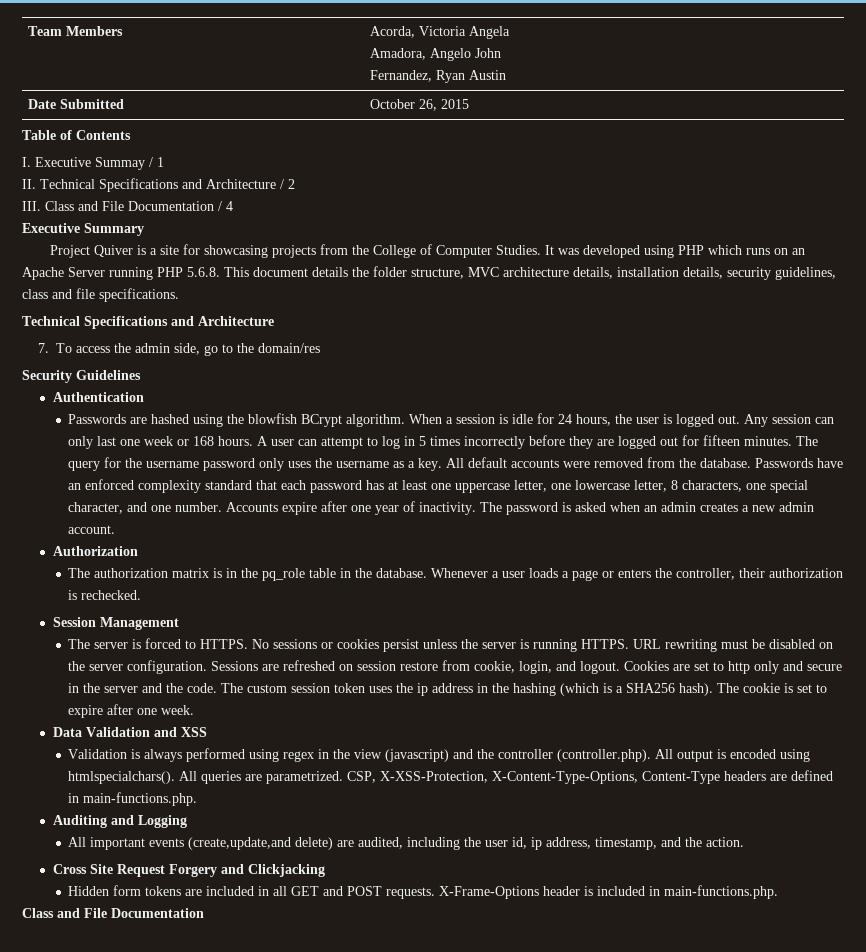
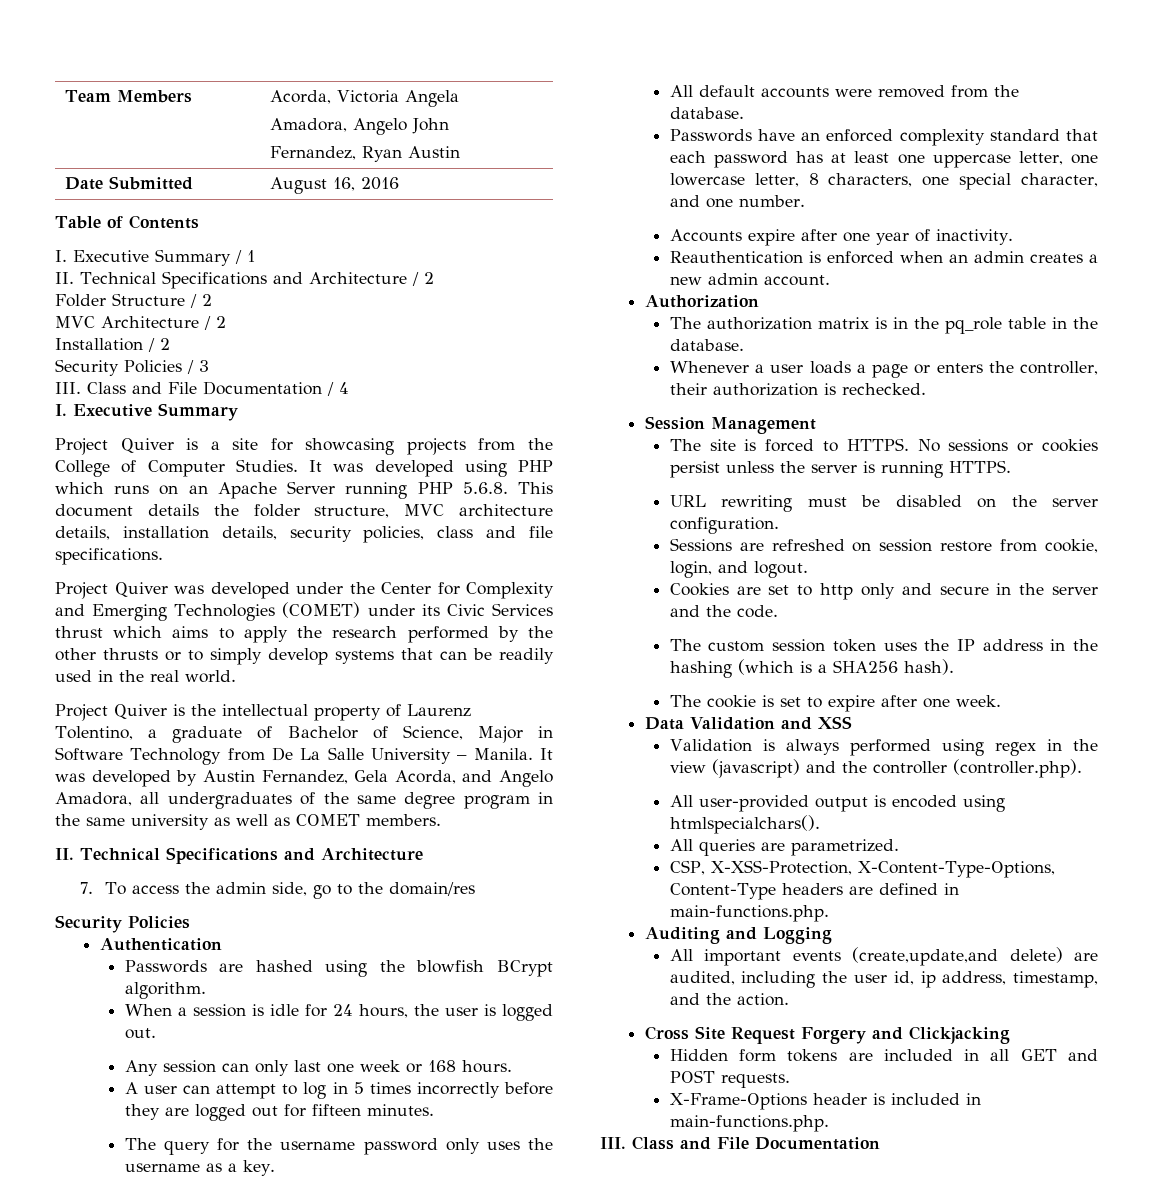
[370,99,470,111] October 26, 2015 -> [270,177,400,194] August 16, 2016
[95,157,145,170] Summay -> [155,249,231,266] Summary
(295, 184) none -> [55,293,212,308] [55,316,226,330] [55,338,170,352] [55,359,209,376] // Folder Structure / 2 // MVC Architecture / 2 // Installation / 2 // Security Policies / 3
(233, 206) none -> [55,404,67,416] I.
[775,267,836,280] guidelines, -> [363,526,425,543] policies,
(179, 295) none -> [55,582,554,599] [55,602,553,621] [55,626,553,643] [55,648,554,665] [55,670,236,683] [55,704,471,721] [55,725,553,743] [55,747,554,765] [55,770,553,787] [55,792,553,809] [55,814,441,830] [55,848,74,860] Project Quiver was developed under the Center for Complexity and Emerging Technologies (COMET) under its Civic Services thrust which aims to apply the research performed by the other thrusts or to simply develop systems that can be readily used in the real world. // Project Quiver is the intellectual property of Laurenz Tolentino, a graduate of Bachelor of Science, Major in Software Technology from De La Salle University – Manila. It was developed by Austin Fernandez, Gela Acorda, and Angelo Amadora, all undergraduates of the same degree program in the same university as well as COMET members. // II.
[76,370,141,380] Guidelines -> [128,916,190,929] Policies
(406, 420) none -> (206, 990) //
(741, 419) none -> (156, 1033) //
(254, 441) none -> (512, 1066) //
(793, 441) none -> (434, 1110) //
(443, 464) none -> (275, 1168) //
(752, 463) none -> (744, 113) //
(223, 507) none -> (805, 201) //
[480,502,607,515] The password is asked -> [669,251,894,264] // Reauthentication is enforced
(428, 573) none -> (744, 345) //
[94,642,129,649] server -> [709,439,736,451] site
(630, 644) none -> (1011, 466) //
(208, 667) none -> (779, 525) //
(621, 667) none -> (808, 569) //
(218, 688) none -> (778, 611) //
[417,683,429,696] ip -> [956,639,975,651] IP
(714, 689) none -> (954, 667) //
[655,749,674,759] All -> [669,795,809,812] // All user-provided
(176, 777) none -> (820, 824) //
(344, 777) none -> (899, 847) //
(436, 893) none -> (790, 1080) //
(779, 892) none -> [600,1137,626,1149] III.

